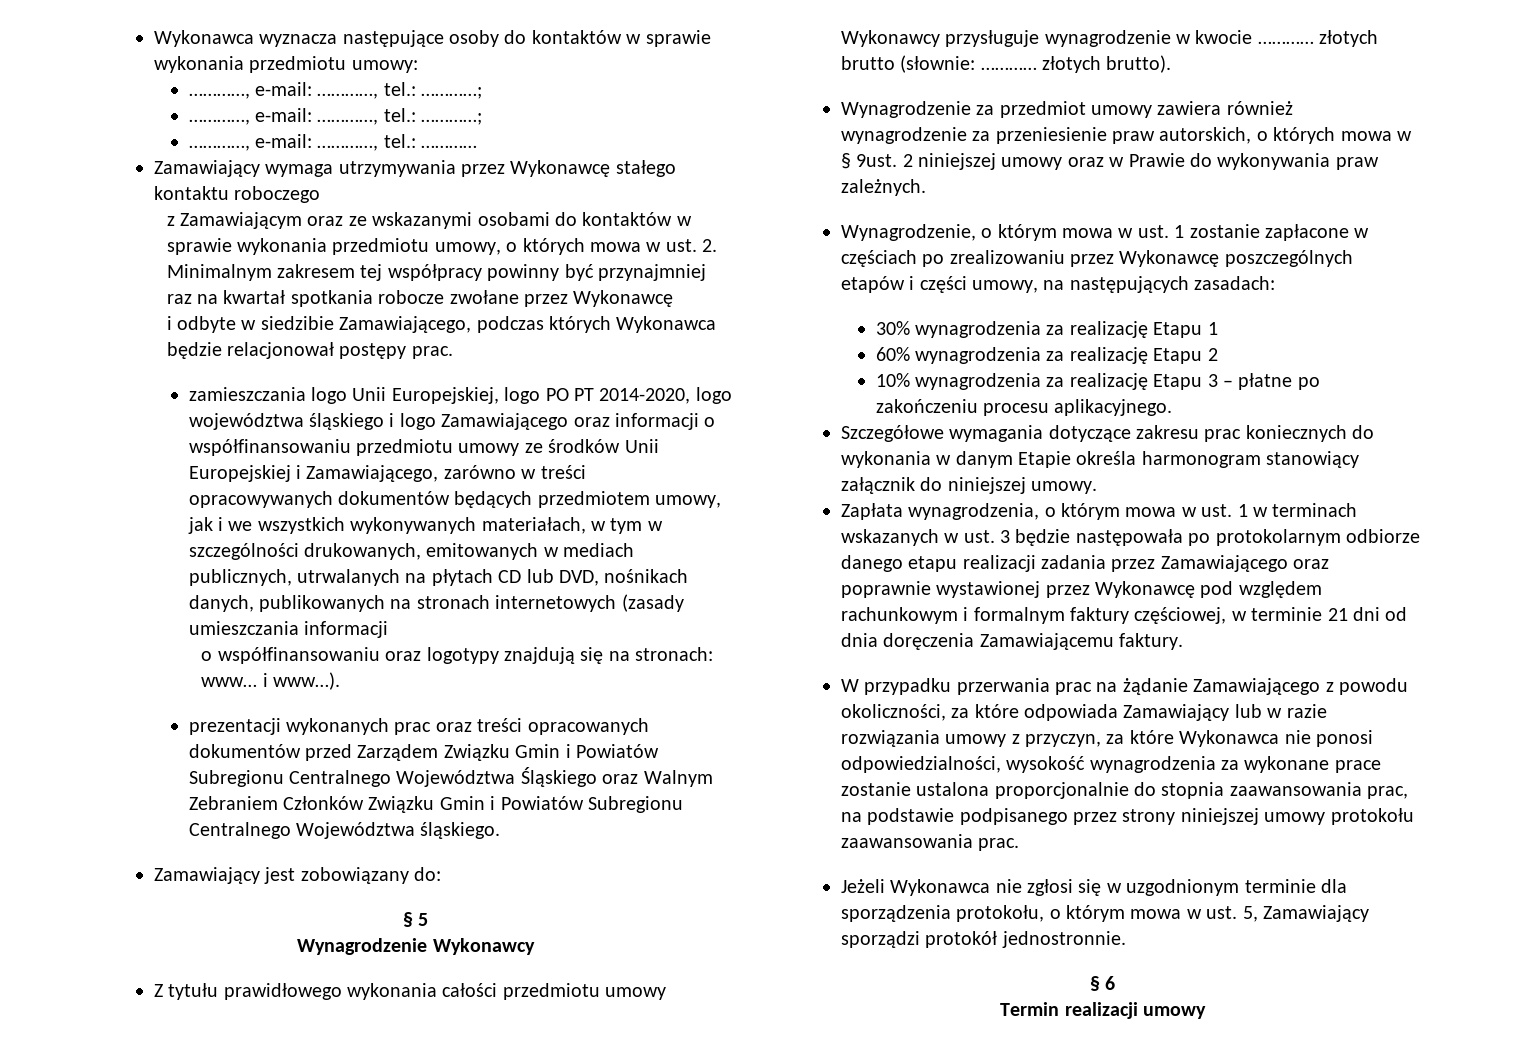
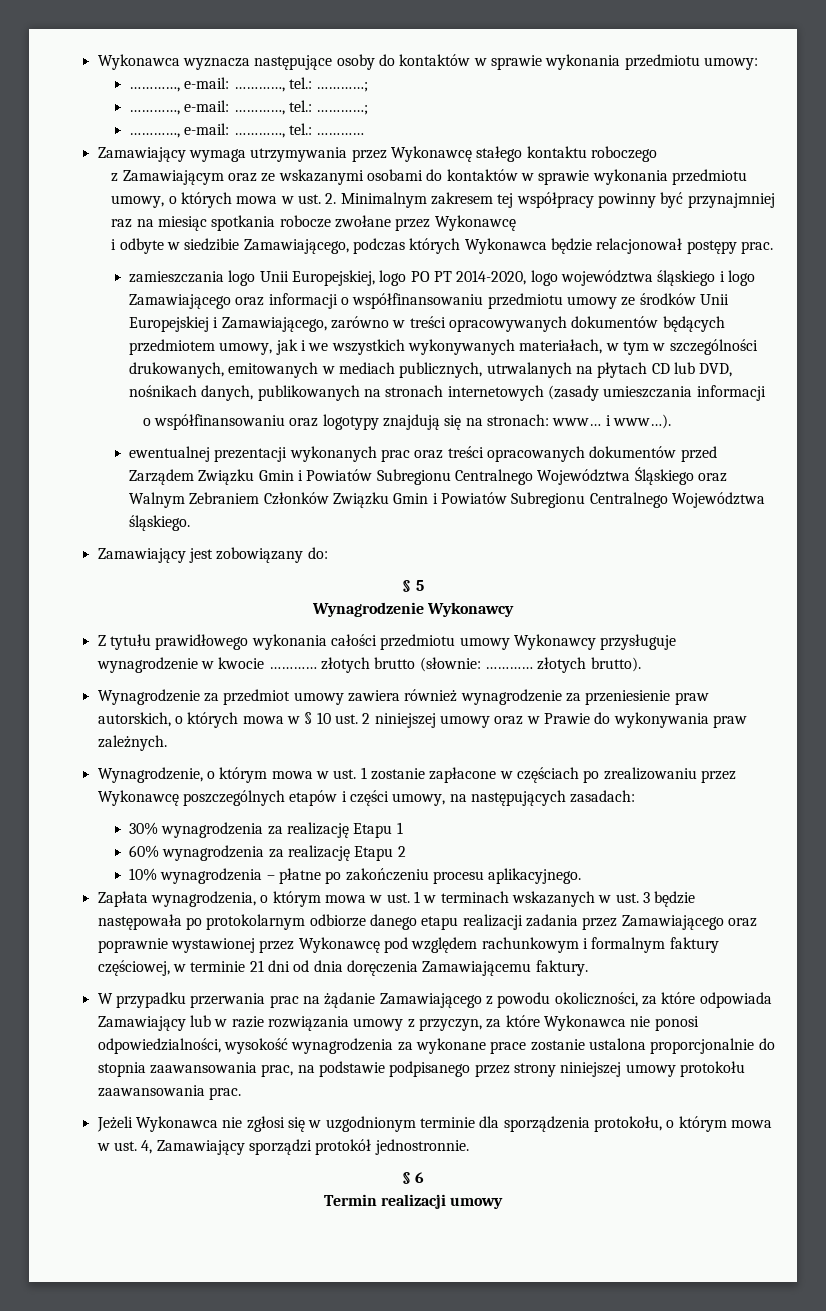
[223,290,286,304] kwartał -> [158,216,208,231] miesiąc
(341, 681) none -> [129,446,211,462] ewentualnej
[856,154,898,167] 9ust. -> [316,712,359,724] 10 ust.
[1046,373,1218,390] za realizację Etapu 3 -> (263, 876) none
[840,425,1375,442] [840,451,1360,468] [840,477,1097,494] // Szczegółowe wymagania dotyczące zakresu prac koniecznych do wykonania w danym Etapie określa harmonogram stanowiący załącznik do niniejszej umowy. -> (582, 876) none
[1242,906,1258,922] 5, -> [141,1140,153,1154] 4,

